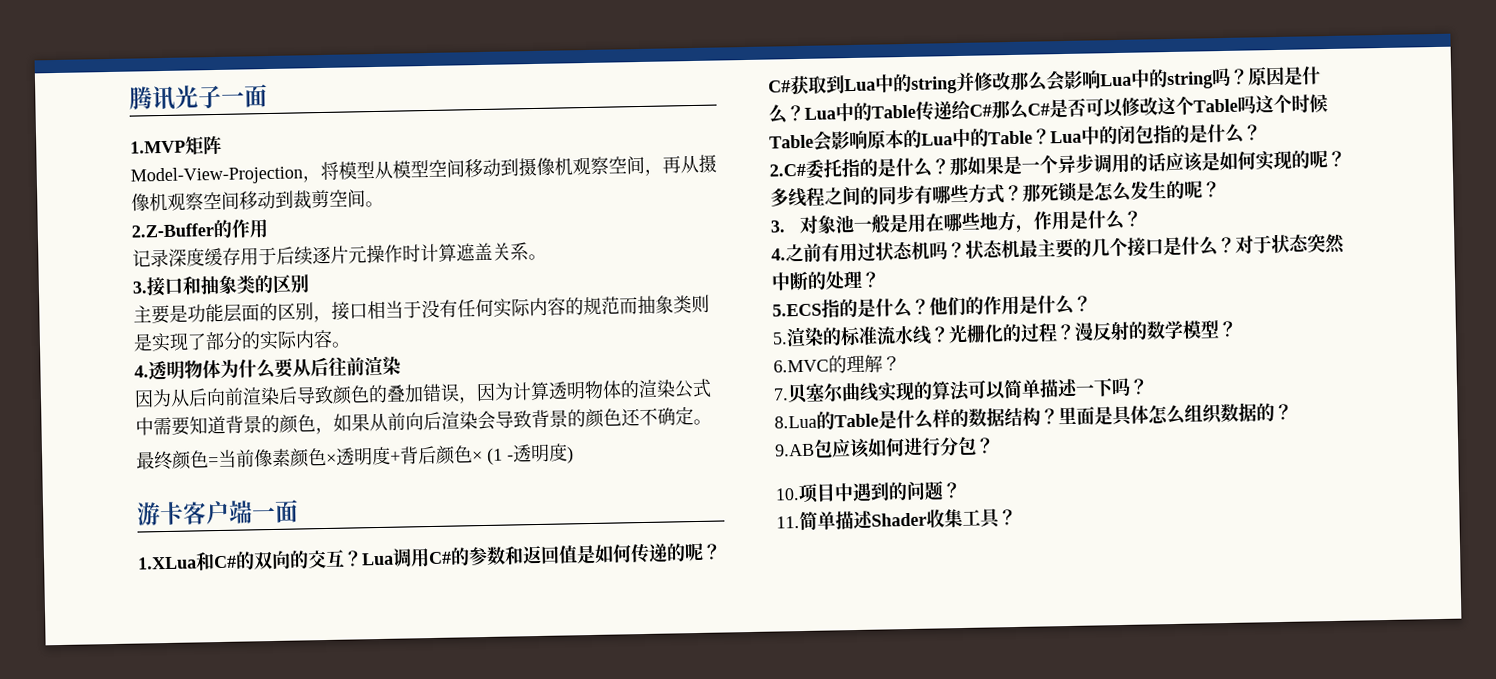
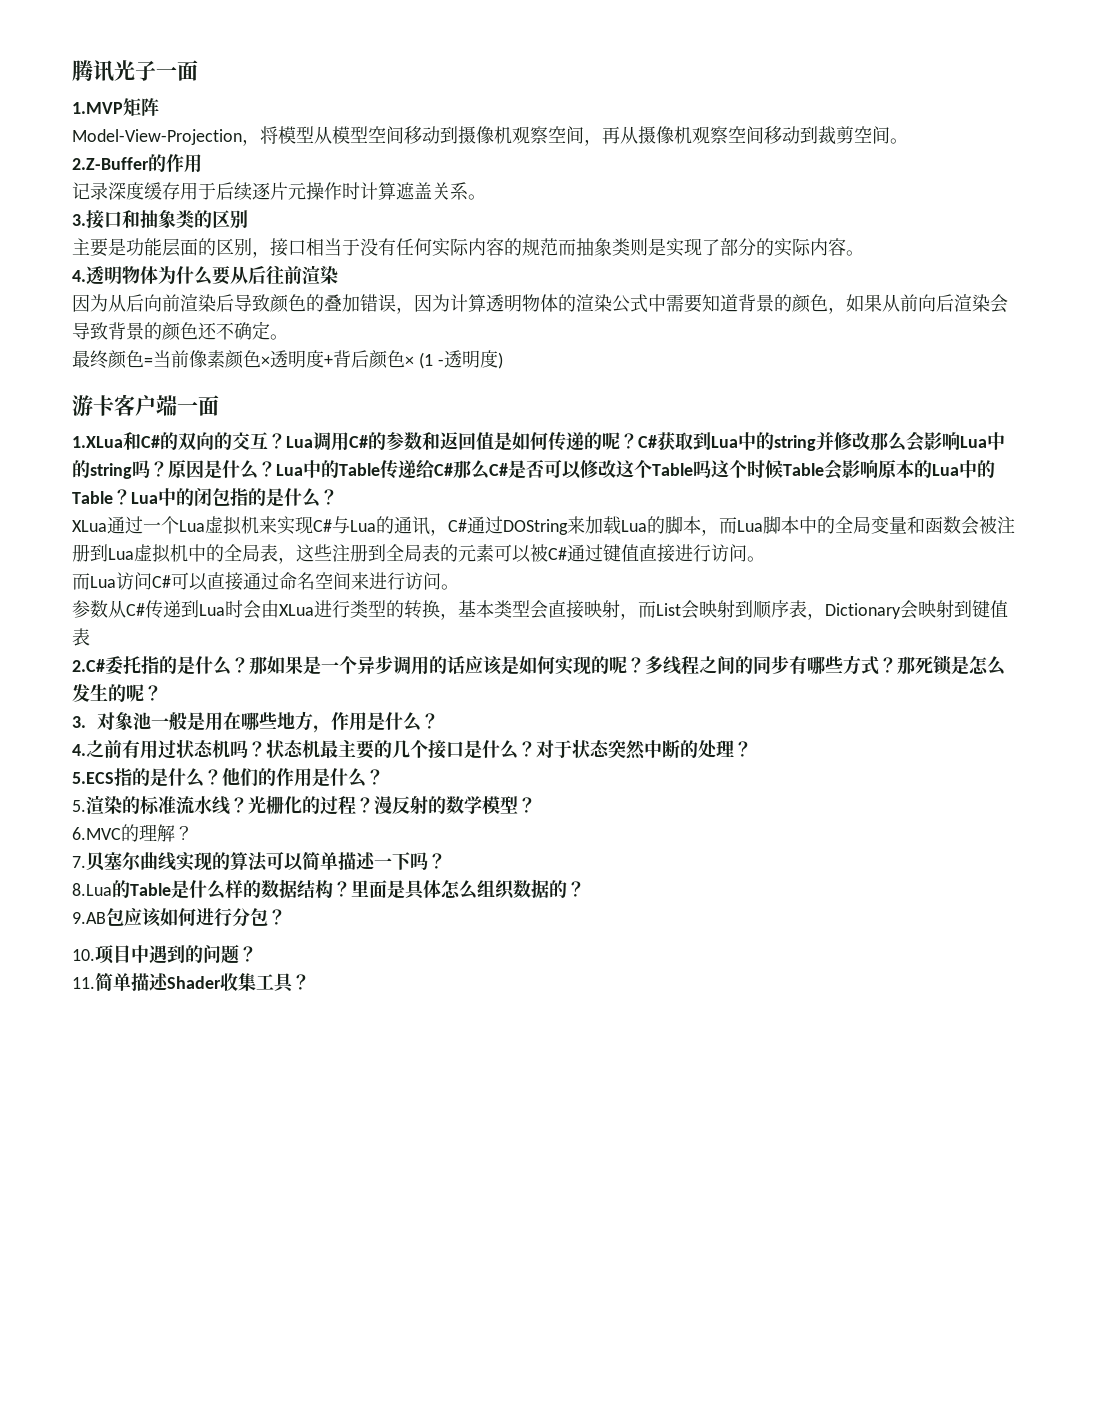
(1262, 132) none -> [72,516,1015,536] [72,544,765,564] [72,572,459,591] [72,600,1008,620] [72,628,90,646] // XLua通过一个Lua虚拟机来实现C#与Lua的通讯，C#通过DOString来加载Lua的脚本，而Lua脚本中的全局变量和函数会被注册到Lua虚拟机中的全局表，这些注册到全局表的元素可以被C#通过键值直接进行访问。 // 而Lua访问C#可以直接通过命名空间来进行访问。 // 参数从C#传递到Lua时会由XLua进行类型的转换，基本类型会直接映射，而List会映射到顺序表，Dictionary会映射到键值表

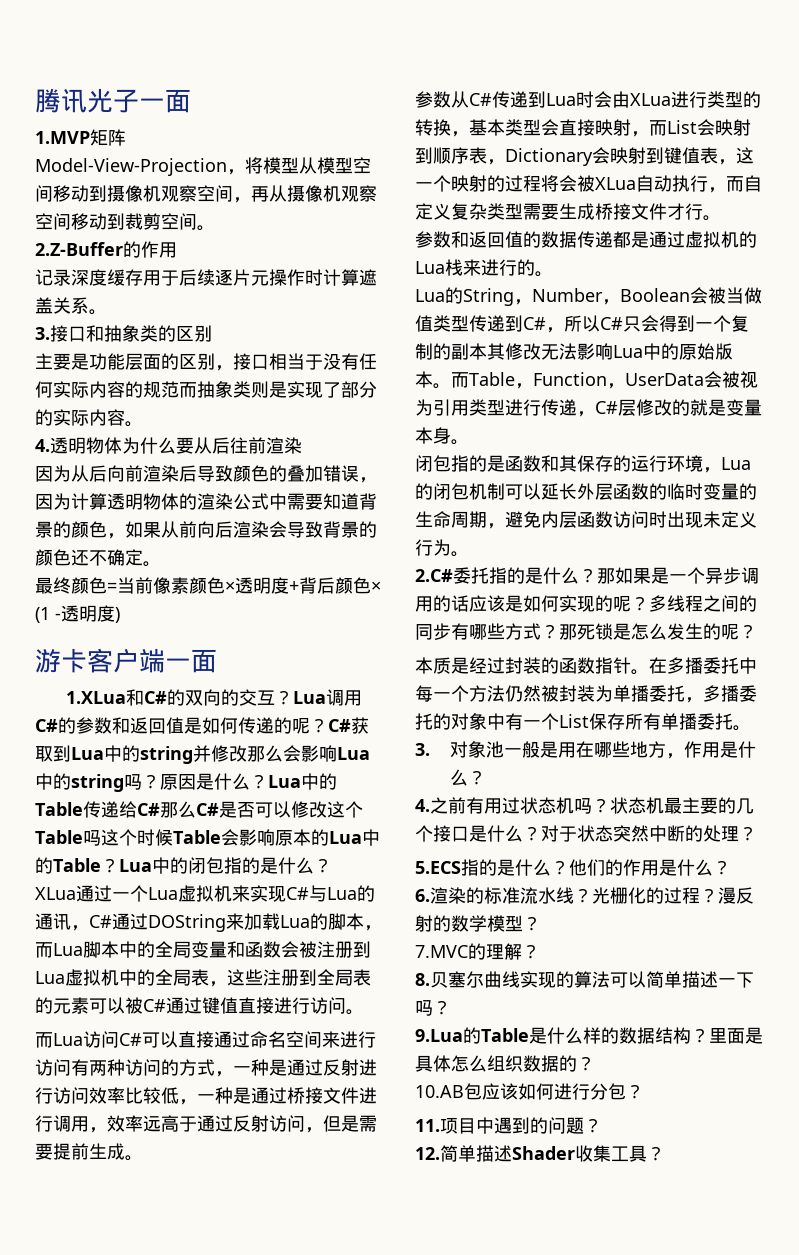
(441, 581) none -> [71,1059,377,1077] [35,1087,377,1105] [35,1115,377,1133] [35,1143,125,1160] 有两种访问的方式，一种是通过反射进行访问效率比较低，一种是通过桥接文件进行调用，效率远高于通过反射访问，但是需要提前生成
(90, 637) none -> [718,147,754,165] [415,175,762,193] [415,203,721,221] [415,231,757,248] [415,259,553,277] [415,287,762,306] [415,315,749,333] [415,343,733,360] [415,371,758,389] [415,399,762,417] [415,427,469,445] [415,455,751,473] [415,483,757,500] [415,511,757,529] [415,539,469,557] ，这一个映射的过程将会被XLua自动执行，而自定义复杂类型需要生成桥接文件才行。 // 参数和返回值的数据传递都是通过虚拟机的Lua栈来进行的。 // Lua的String，Number，Boolean会被当做值类型传递到C#，所以C#只会得到一个复制的副本其修改无法影响Lua中的原始版本。而Table，Function，UserData会被视为引用类型进行传递，C#层修改的就是变量本身。 // 闭包指的是函数和其保存的运行环境，Lua的闭包机制可以延长外层函数的临时变量的生命周期，避免内层函数访问时出现未定义行为。
(162, 693) none -> [415,657,757,675] [415,685,757,703] [415,713,751,731] // 本质是经过封装的函数指针。在多播委托中每一个方法仍然被封装为单播委托，多播委托的对象中有一个List保存所有单播委托。
[72,800,86,812] 5. -> [415,889,430,902] 6.
[72,827,121,840] 6.MVC -> [415,945,468,958] 7.MVC
[72,856,86,868] 7. -> [415,973,430,986] 8.
[72,883,112,896] 8.Lua -> [415,1029,463,1042] 9.Lua
[72,912,106,924] 9.AB -> [415,1085,464,1098] 10.AB
[72,949,95,961] 10. -> [415,1119,440,1132] 11.
[72,977,95,989] 11. -> [415,1147,440,1160] 12.

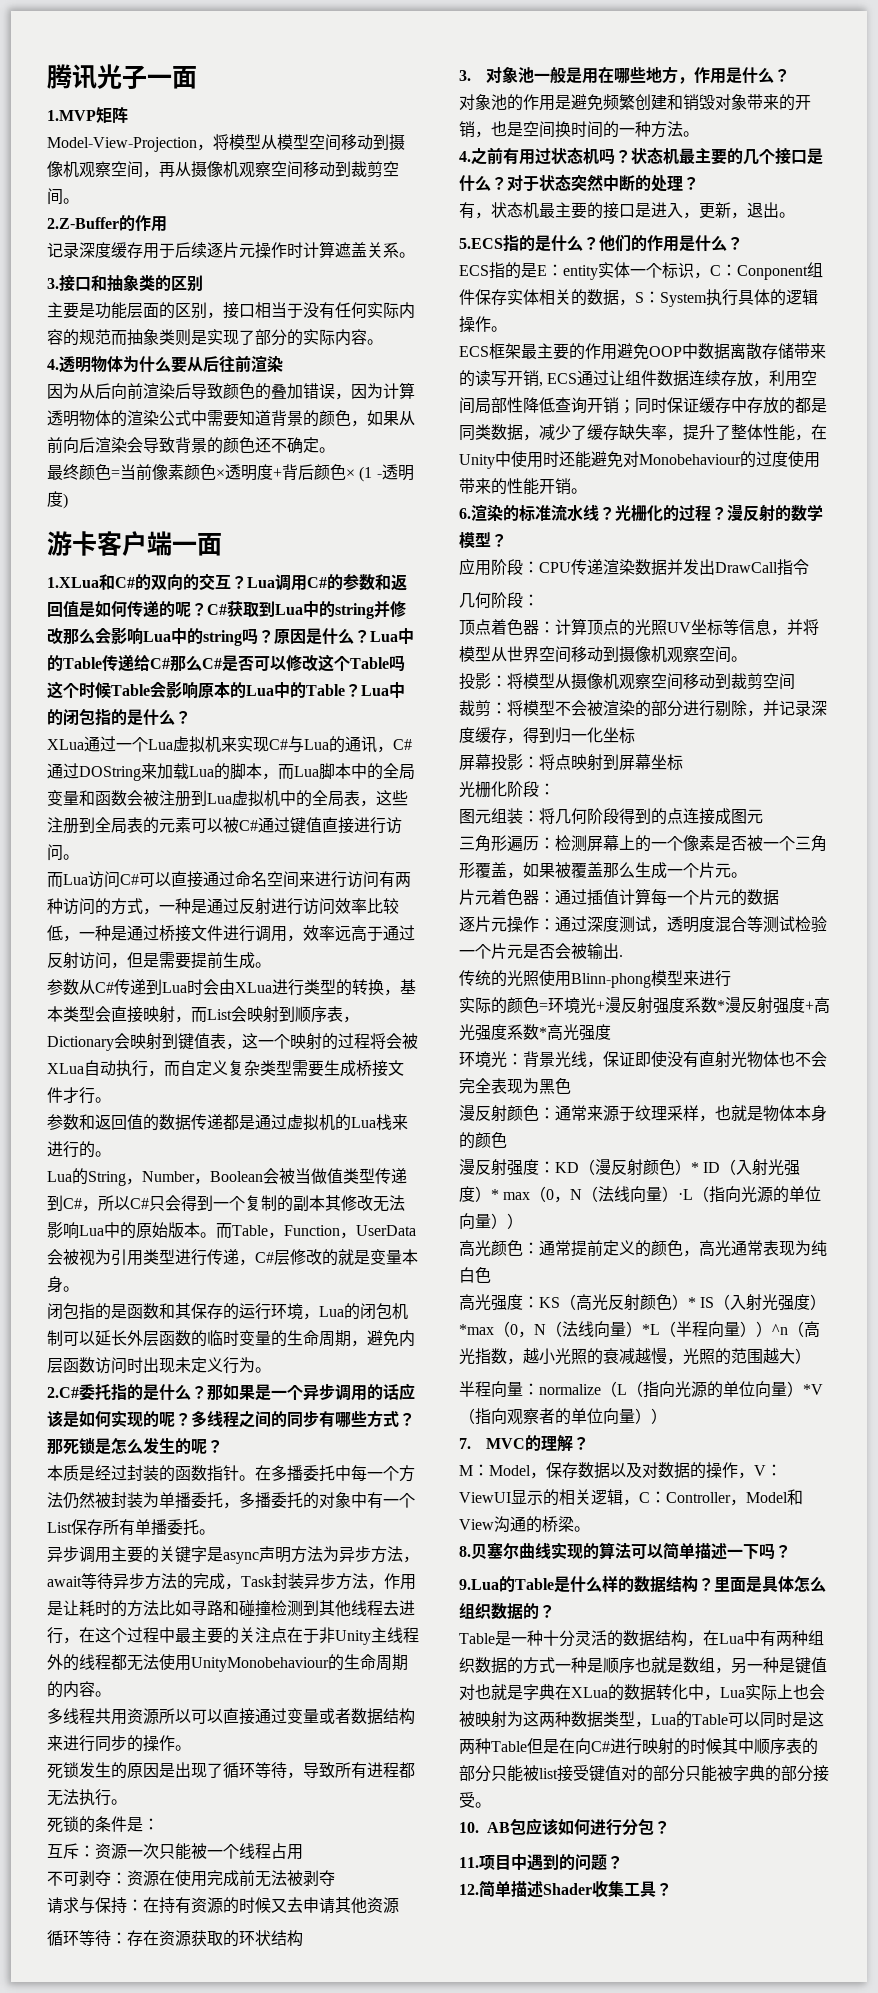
(751, 728) none -> [47,1546,419,1564] [47,1573,416,1590] [47,1600,415,1617] [47,1627,419,1645] [47,1654,408,1672] [47,1681,111,1698] [47,1708,415,1725] [47,1735,191,1752] [47,1762,415,1779] [47,1789,127,1806] [47,1816,159,1833] [47,1843,303,1860] [47,1870,335,1887] [47,1897,399,1914] [47,1930,303,1947] // 异步调用主要的关键字是async声明方法为异步方法，await等待异步方法的完成，Task封装异步方法，作用是让耗时的方法比如寻路和碰撞检测到其他线程去进行，在这个过程中最主要的关注点在于非Unity主线程外的线程都无法使用UnityMonobehaviour的生命周期的内容。 // 多线程共用资源所以可以直接通过变量或者数据结构来进行同步的操作。 // 死锁发生的原因是出现了循环等待，导致所有进程都无法执行。 // 死锁的条件是： // 互斥：资源一次只能被一个线程占用 // 不可剥夺：资源在使用完成前无法被剥夺 // 请求与保持：在持有资源的时候又去申请其他资源 // 循环等待：存在资源获取的环状结构
(487, 777) none -> [459,94,811,111] [459,121,699,138] // 对象池的作用是避免频繁创建和销毁对象带来的开销，也是空间换时间的一种方法。
(757, 833) none -> [459,202,795,219] // 有，状态机最主要的接口是进入，更新，退出。
(731, 867) none -> [459,262,823,280] [459,289,818,307] [459,316,507,333] [459,343,826,360] [459,370,818,387] [459,397,827,414] [459,424,827,441] [459,451,820,469] [459,478,587,495] // ECS指的是E：entity实体一个标识，C：Conponent组件保存实体相关的数据，S：System执行具体的逻辑操作。 // ECS框架最主要的作用避免OOP中数据离散存储带来的读写开销, ECS通过让组件数据连续存放，利用空间局部性降低查询开销；同时保证缓存中存放的都是同类数据，减少了缓存缺失率，提升了整体性能，在Unity中使用时还能避免对Monobehaviour的过度使用带来的性能开销。
[415,943,540,960] 7.MVC的理解？ -> [459,558,809,576] [459,592,539,608] [459,618,819,636] [459,646,747,663] [459,673,795,690] [459,700,827,717] [459,727,635,744] [459,754,683,771] [459,781,555,798] [459,808,763,825] [459,835,827,852] [459,862,747,879] [459,888,779,906] [459,916,827,933] [459,943,623,959] [459,970,731,988] [459,997,830,1014] [459,1024,611,1041] [459,1051,827,1068] [459,1078,571,1094] [459,1105,827,1122] [459,1132,507,1149] [459,1159,801,1176] [459,1186,822,1203] [459,1213,523,1229] [459,1240,827,1257] [459,1267,491,1283] [459,1294,827,1311] [459,1321,820,1338] [459,1347,811,1365] [459,1381,823,1398] [459,1408,667,1425] [459,1435,590,1452] [459,1462,782,1479] [459,1489,803,1506] [459,1516,590,1533] 应用阶段：CPU传递渲染数据并发出DrawCall指令 // 几何阶段： // 顶点着色器：计算顶点的光照UV坐标等信息，并将模型从世界空间移动到摄像机观察空间。 // 投影：将模型从摄像机观察空间移动到裁剪空间 // 裁剪：将模型不会被渲染的部分进行剔除，并记录深度缓存，得到归一化坐标 // 屏幕投影：将点映射到屏幕坐标 // 光栅化阶段： // 图元组装：将几何阶段得到的点连接成图元 // 三角形遍历：检测屏幕上的一个像素是否被一个三角形覆盖，如果被覆盖那么生成一个片元。 // 片元着色器：通过插值计算每一个片元的数据 // 逐片元操作：通过深度测试，透明度混合等测试检验一个片元是否会被输出. // 传统的光照使用Blinn-phong模型来进行 // 实际的颜色=环境光+漫反射强度系数*漫反射强度+高光强度系数*高光强度 // 环境光：背景光线，保证即使没有直射光物体也不会完全表现为黑色 // 漫反射颜色：通常来源于纹理采样，也就是物体本身的颜色 // 漫反射强度：KD（漫反射颜色）* ID（入射光强度）* max（0，N（法线向量）·L（指向光源的单位向量）） // 高光颜色：通常提前定义的颜色，高光通常表现为纯白色 // 高光强度：KS（高光反射颜色）* IS（入射光强度）*max（0，N（法线向量）*L（半程向量））^n（高光指数，越小光照的衰减越慢，光照的范围越大） // 半程向量：normalize（L（指向光源的单位向量）*V（指向观察者的单位向量）） // 7. MVC的理解？ // M：Model，保存数据以及对数据的操作，V：ViewUI显示的相关逻辑，C：Controller，Model和View沟通的桥梁。
[415,1085,464,1098] 10.AB -> [459,1630,824,1647] [459,1657,827,1674] [459,1684,825,1701] [459,1711,824,1728] [459,1738,818,1755] [459,1765,829,1782] [459,1792,491,1808] [459,1822,510,1833] Table是一种十分灵活的数据结构，在Lua中有两种组织数据的方式一种是顺序也就是数组，另一种是键值对也就是字典在XLua的数据转化中，Lua实际上也会被映射为这两种数据类型，Lua的Table可以同时是这两种Table但是在向C#进行映射的时候其中顺序表的部分只能被list接受键值对的部分只能被字典的部分接受。 // 10. AB

